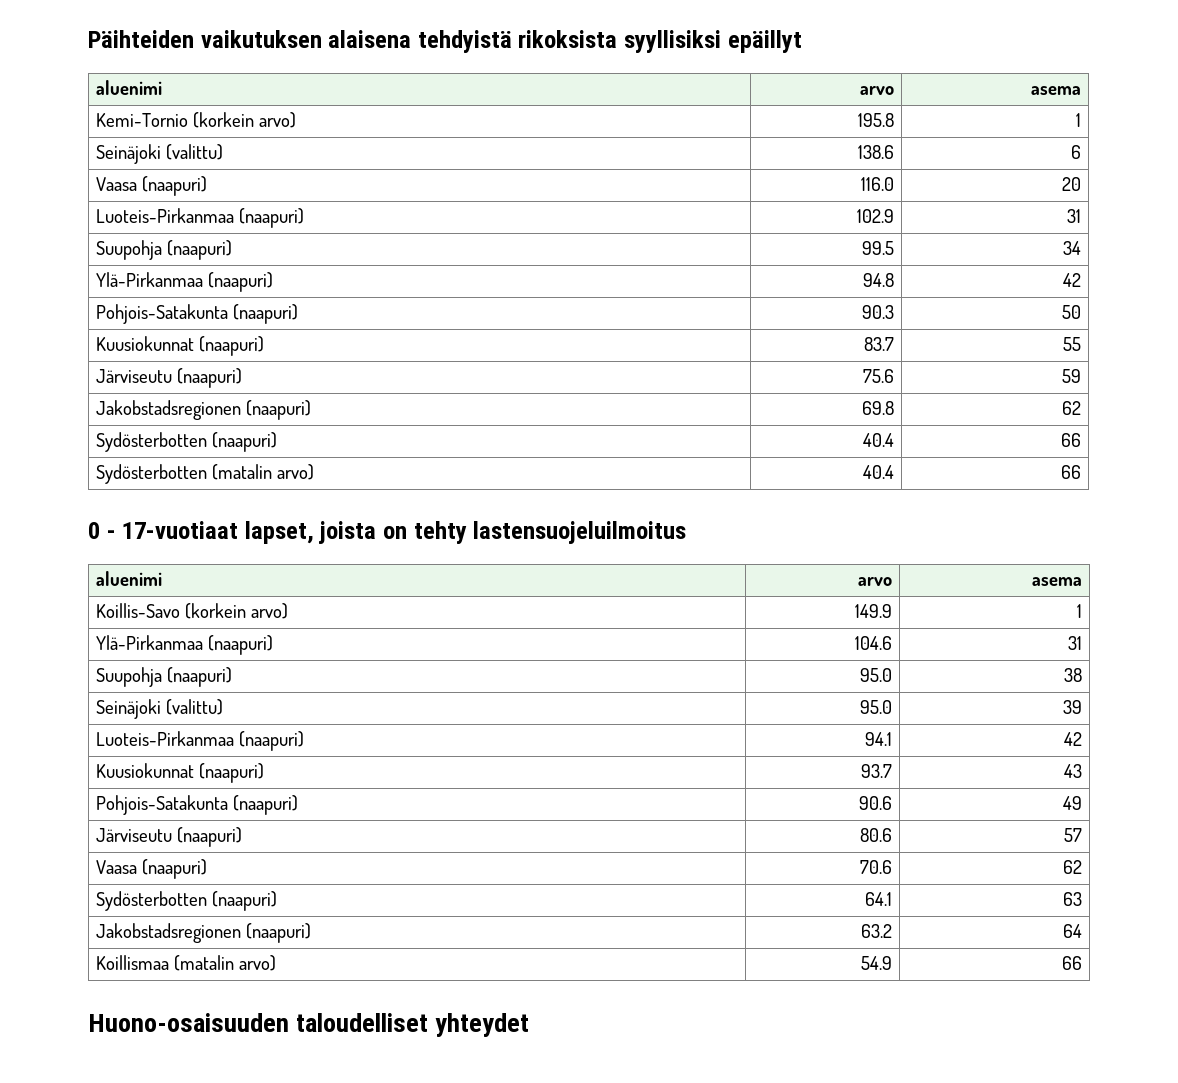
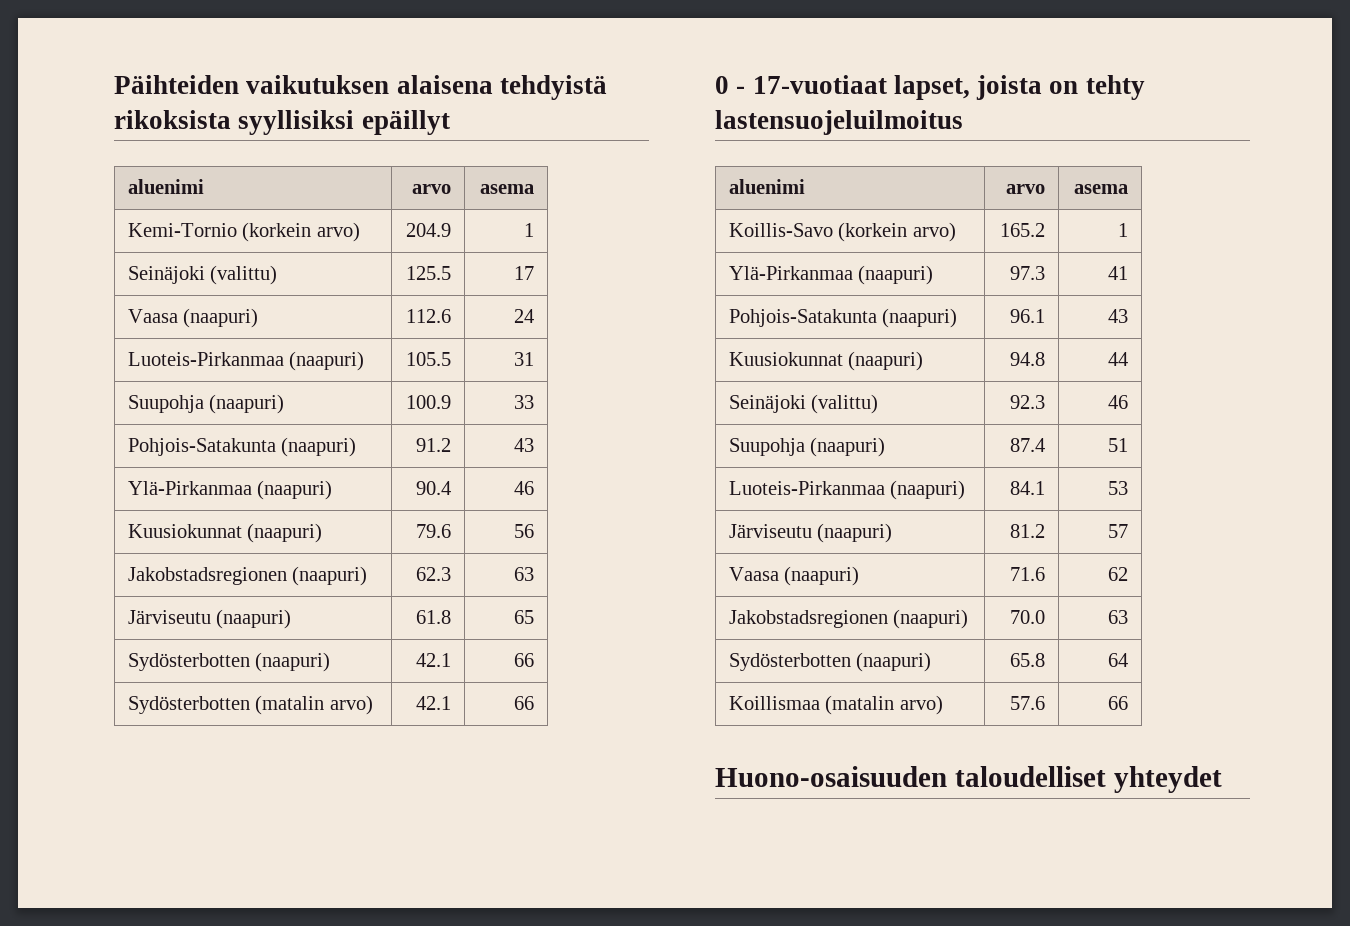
[857,113,894,127] 195.8 -> [406,223,452,237] 204.9
[857,145,894,159] [1070,145,1081,159] [96,176,208,196] [860,177,894,191] [1061,177,1081,191] [96,208,305,228] [856,209,894,223] [1066,209,1081,223] [96,240,233,260] [861,241,894,255] [1062,241,1081,255] [96,272,274,292] [862,273,894,287] [1062,273,1081,287] [96,304,299,324] [861,305,894,319] [1061,305,1081,319] [96,336,265,356] [863,337,894,351] [1062,337,1081,351] [96,368,243,388] [862,369,894,383] [1061,369,1081,383] [96,400,312,420] [861,401,894,415] [1061,401,1081,415] [96,432,278,452] [862,433,894,447] 138.6 | 6 // Vaasa (naapuri) | 116.0 | 20 // Luoteis-Pirkanmaa (naapuri) | 102.9 | 31 // Suupohja (naapuri) | 99.5 | 34 // Ylä-Pirkanmaa (naapuri) | 94.8 | 42 // Pohjois-Satakunta (naapuri) | 90.3 | 50 // Kuusiokunnat (naapuri) | 83.7 | 55 // Järviseutu (naapuri) | 75.6 | 59 // Jakobstadsregionen (naapuri) | 69.8 | 62 // Sydösterbotten (naapuri) | 40.4 -> [406,266,452,280] [514,266,535,280] [127,308,259,328] [406,309,452,323] [514,309,535,323] [127,351,365,371] [406,352,452,366] [514,352,535,366] [127,394,285,414] [406,395,452,409] [514,395,535,409] [127,437,357,457] [416,438,452,452] [514,438,535,452] [127,480,333,500] [416,481,452,495] [514,481,535,495] [127,523,323,543] [416,524,452,538] [514,524,535,538] [127,566,368,586] [416,567,452,581] [514,567,535,581] [127,609,292,629] [416,610,452,624] [514,610,535,624] [127,652,331,672] [416,653,452,667] 125.5 | 17 // Vaasa (naapuri) | 112.6 | 24 // Luoteis-Pirkanmaa (naapuri) | 105.5 | 31 // Suupohja (naapuri) | 100.9 | 33 // Pohjois-Satakunta (naapuri) | 91.2 | 43 // Ylä-Pirkanmaa (naapuri) | 90.4 | 46 // Kuusiokunnat (naapuri) | 79.6 | 56 // Jakobstadsregionen (naapuri) | 62.3 | 63 // Järviseutu (naapuri) | 61.8 | 65 // Sydösterbotten (naapuri) | 42.1
[862,465,894,479] 40.4 -> [416,696,452,710] 42.1
[854,604,892,618] 149.9 -> [1000,223,1046,237] 165.2
[854,636,892,650] [1067,636,1082,650] [96,667,233,687] [859,668,892,682] [1063,668,1082,682] [96,699,224,719] [859,700,892,714] [1062,700,1082,714] [96,731,305,751] [864,732,892,746] [1063,732,1082,746] [96,763,265,783] [860,764,892,778] [1063,764,1082,778] [96,795,299,815] [858,796,892,810] [1062,796,1082,810] [96,827,243,847] [859,828,892,842] 104.6 | 31 // Suupohja (naapuri) | 95.0 | 38 // Seinäjoki (valittu) | 95.0 | 39 // Luoteis-Pirkanmaa (naapuri) | 94.1 | 42 // Kuusiokunnat (naapuri) | 93.7 | 43 // Pohjois-Satakunta (naapuri) | 90.6 | 49 // Järviseutu (naapuri) | 80.6 -> [1010,266,1046,280] [1108,266,1129,280] [728,308,958,328] [1010,309,1046,323] [1108,309,1129,323] [728,351,924,371] [1010,352,1046,366] [1108,352,1129,366] [728,394,879,414] [1010,395,1046,409] [1108,395,1129,409] [728,437,886,457] [1010,438,1046,452] [1108,438,1129,452] [728,480,966,500] [1010,481,1046,495] [1108,481,1129,495] [728,523,893,543] [1010,524,1046,538] 97.3 | 41 // Pohjois-Satakunta (naapuri) | 96.1 | 43 // Kuusiokunnat (naapuri) | 94.8 | 44 // Seinäjoki (valittu) | 92.3 | 46 // Suupohja (naapuri) | 87.4 | 51 // Luoteis-Pirkanmaa (naapuri) | 84.1 | 53 // Järviseutu (naapuri) | 81.2
[859,860,892,874] [1062,860,1082,874] [96,891,278,911] [864,892,892,906] [1062,892,1082,906] [96,923,312,943] [860,924,892,938] 70.6 | 62 // Sydösterbotten (naapuri) | 64.1 | 63 // Jakobstadsregionen (naapuri) | 63.2 -> [1010,567,1046,581] [1108,567,1129,581] [728,609,969,629] [1010,610,1046,624] [1108,610,1129,624] [728,652,932,672] [1010,653,1046,667] 71.6 | 62 // Jakobstadsregionen (naapuri) | 70.0 | 63 // Sydösterbotten (naapuri) | 65.8
[860,956,892,970] 54.9 -> [1010,696,1046,710] 57.6

